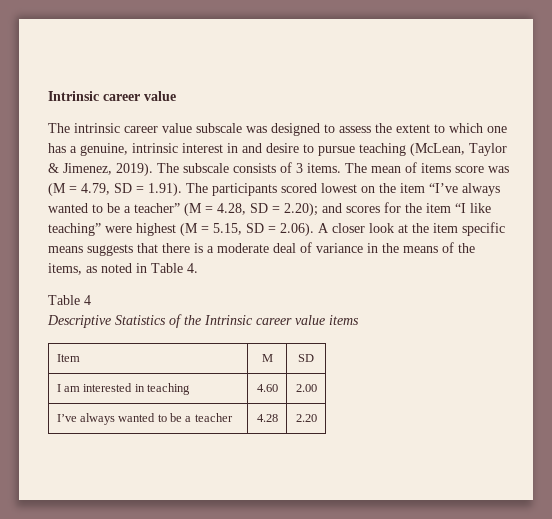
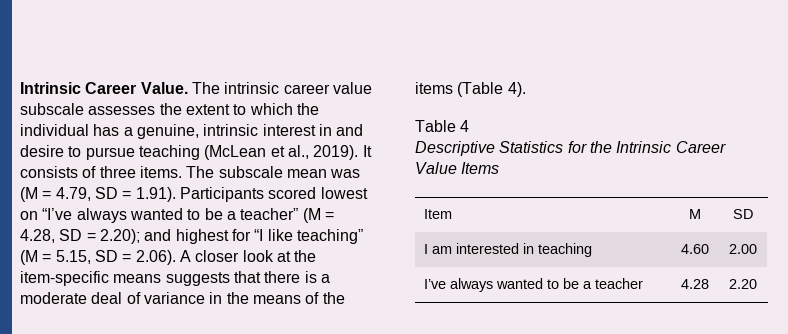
[48,91,176,101] Intrinsic career value // -> [20,82,188,94] Intrinsic Career Value.
[246,123,371,136] was designed to assess -> [88,106,156,115] assesses
[487,126,507,133] one -> [296,103,319,115] [20,124,89,136] the individual
[410,143,507,156] [48,162,484,176] (McLean, Taylor & Jimenez, 2019). The subscale consists of 3 items. The mean of items score -> [204,145,372,160] [20,166,327,178] (McLean et al., 2019). It consists of three items. The subscale mean
[186,183,277,196] The participants -> [179,187,264,202] Participants
[379,183,425,193] the item -> (38, 215) none
[346,202,451,213] scores for the item -> [175,229,251,244] highest for
[105,223,176,236] were highest -> (363, 236) none
[433,222,505,236] item specific -> [20,271,109,286] item-specific
[48,263,198,275] items, as noted in Table 4. -> [415,82,526,97] items (Table 4).
[169,314,182,328] of -> [567,141,587,153] for
[256,315,359,325] career value items -> [675,141,726,153] [415,162,500,174] Career Value Items

